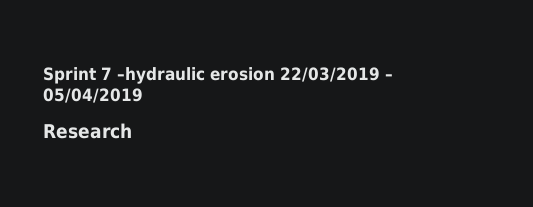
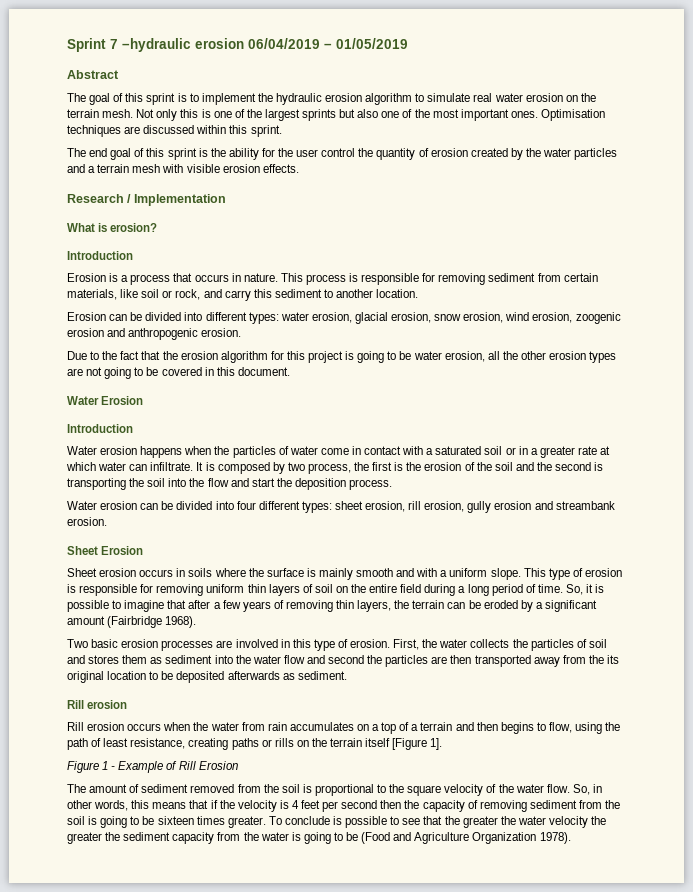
[280,67,393,82] [43,88,143,103] [43,123,132,139] 22/03/2019 – 05/04/2019 // Research -> [248,38,408,49] [67,70,119,79] [67,93,596,105] [67,109,605,121] [67,125,282,137] [67,148,618,160] [67,164,299,173] [67,194,226,206] [67,223,158,232] [67,251,133,260] [67,273,598,285] [67,289,419,301] [67,312,621,324] [67,328,242,340] [67,351,617,363] [67,367,290,379] [67,396,144,405] [67,424,133,433] [67,446,611,458] [66,462,604,474] [67,478,393,490] [67,501,615,513] [67,517,107,526] [67,546,144,555] [67,568,622,580] [67,584,605,596] [67,600,597,612] [67,616,197,628] [67,639,607,651] [67,655,619,667] [67,671,347,683] [67,700,128,709] [67,722,621,734] [67,738,443,750] [67,761,238,773] [67,784,602,796] [67,800,621,812] [67,816,607,828] [67,832,571,844] 06/04/2019 – 01/05/2019 // Abstract // The goal of this sprint is to implement the hydraulic erosion algorithm to simulate real water erosion on the terrain mesh. Not only this is one of the largest sprints but also one of the most important ones. Optimisation techniques are discussed within this sprint. // The end goal of this sprint is the ability for the user control the quantity of erosion created by the water particles and a terrain mesh with visible erosion effects. // Research / Implementation // What is erosion? // Introduction // Erosion is a process that occurs in nature. This process is responsible for removing sediment from certain materials, like soil or rock, and carry this sediment to another location. // Erosion can be divided into different types: water erosion, glacial erosion, snow erosion, wind erosion, zoogenic erosion and anthropogenic erosion. // Due to the fact that the erosion algorithm for this project is going to be water erosion, all the other erosion types are not going to be covered in this document. // Water Erosion // Introduction // Water erosion happens when the particles of water come in contact with a saturated soil or in a greater rate at which water can infiltrate. It is composed by two process, the first is the erosion of the soil and the second is transporting the soil into the flow and start the deposition process. // Water erosion can be divided into four different types: sheet erosion, rill erosion, gully erosion and streambank erosion. // Sheet Erosion // Sheet erosion occurs in soils where the surface is mainly smooth and with a uniform slope. This type of erosion is responsible for removing uniform thin layers of soil on the entire field during a long period of time. So, it is possible to imagine that after a few years of removing thin layers, the terrain can be eroded by a significant amount (Fairbridge 1968). // Two basic erosion processes are involved in this type of erosion. First, the water collects the particles of soil and stores them as sediment into the water flow and second the particles are then transported away from the its original location to be deposited afterwards as sediment. // Rill erosion // Rill erosion occurs when the water from rain accumulates on a top of a terrain and then begins to flow, using the path of least resistance, creating paths or rills on the terrain itself [Figure 1]. // Figure 1 - Example of Rill Erosion // The amount of sediment removed from the soil is proportional to the square velocity of the water flow. So, in other words, this means that if the velocity is 4 feet per second then the capacity of removing sediment from the soil is going to be sixteen times greater. To conclude is possible to see that the greater the water velocity the greater the sediment capacity from the water is going to be (Food and Agriculture Organization 1978).

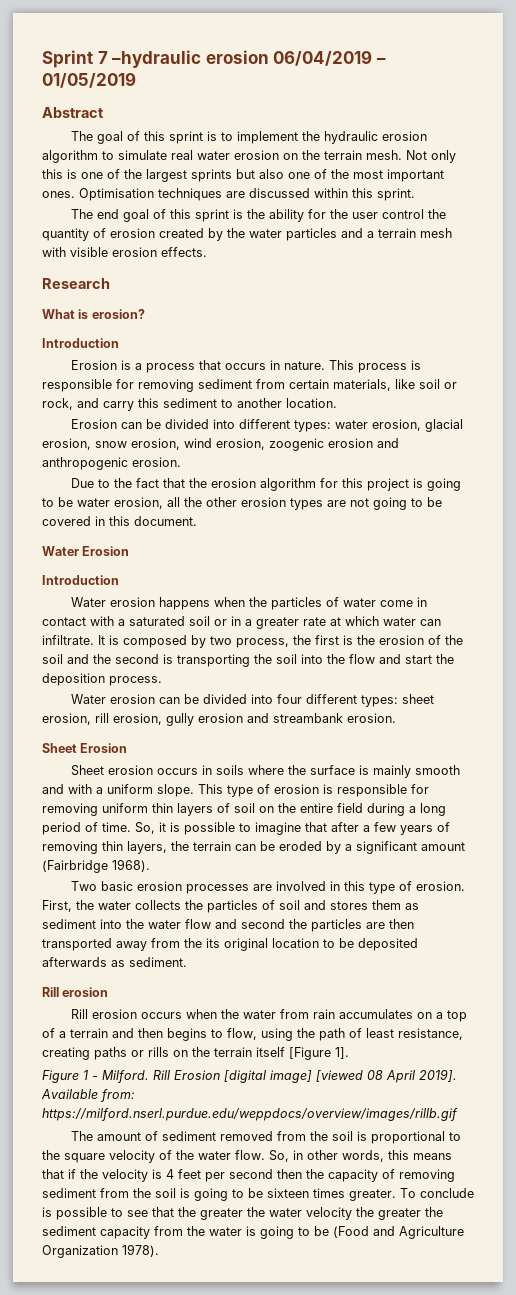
[127,194,226,206] / Implementation -> (110, 283) none
[118,761,178,773] Example of -> [102,1070,149,1083] Milford.
(238, 765) none -> [224,1069,457,1083] [41,1089,135,1102] [42,1108,458,1121] [digital image] [viewed 08 April 2019]. Available from: https://milford.nserl.purdue.edu/weppdocs/overview/images/rillb.gif

